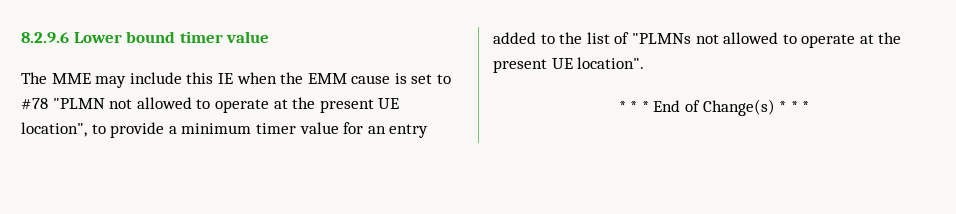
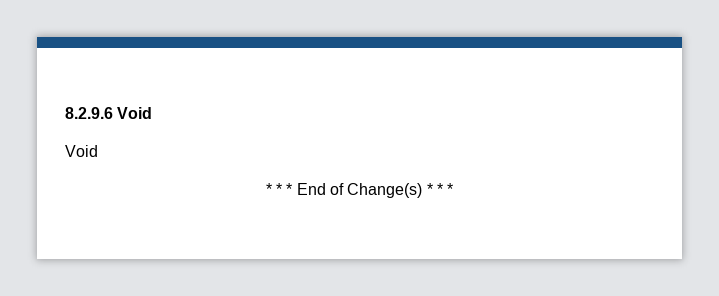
[73,31,270,43] [21,72,452,88] [21,97,400,113] [21,122,429,138] [493,32,902,48] [493,57,645,73] Lower bound timer value // The MME may include this IE when the EMM cause is set to #78 "PLMN not allowed to operate at the present UE location", to provide a minimum timer value for an entry added to the list of "PLMNs not allowed to operate at the present UE location". -> [117,107,153,119] [65,145,98,157] Void // Void

